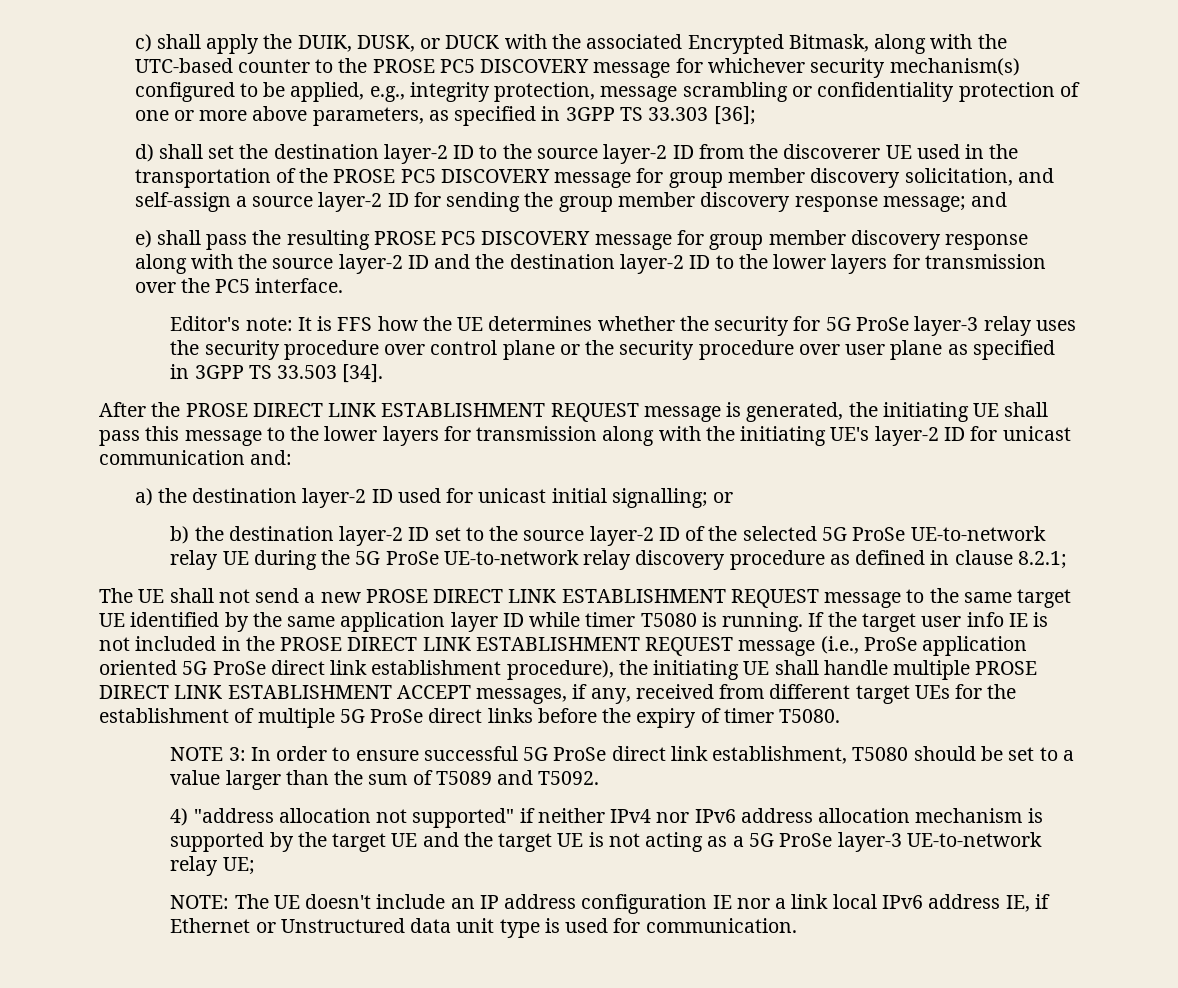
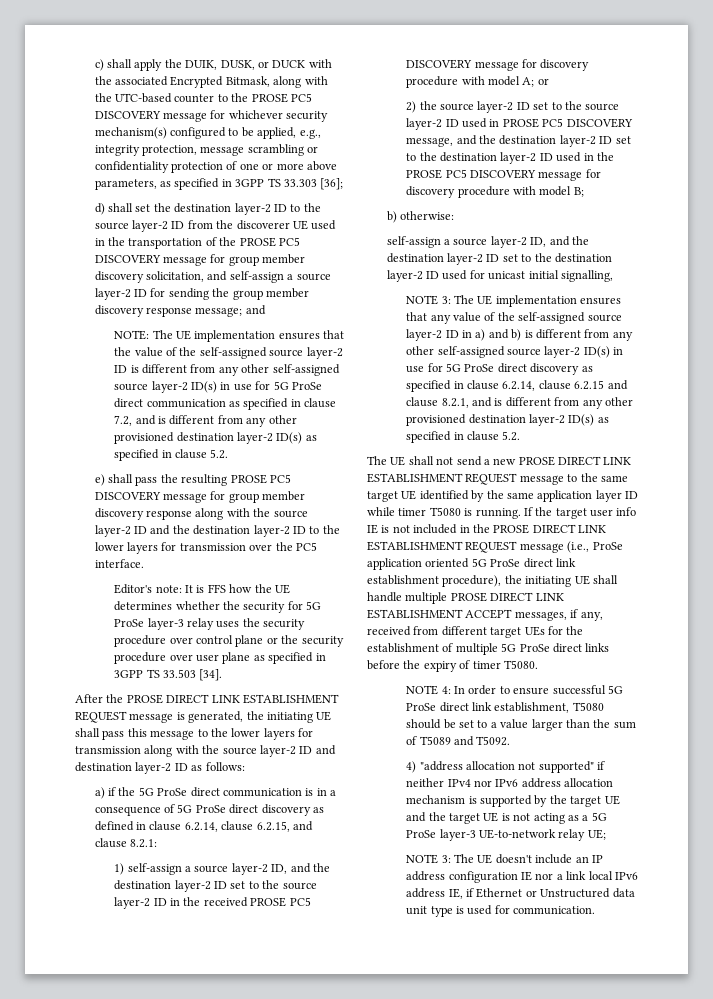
(1008, 199) none -> [114,330,345,342] [114,347,343,359] [114,364,340,376] [114,381,322,393] [114,398,337,410] [114,415,297,427] [114,432,317,444] [114,449,229,461] // NOTE: The UE implementation ensures that the value of the self-assigned source layer-2 ID is different from any other self-assigned source layer-2 ID(s) in use for 5G ProSe direct communication as specified in clause 7.2, and is different from any other provisioned destination layer-2 ID(s) as specified in clause 5.2.
[740,426,1071,446] [99,450,293,465] [134,488,734,508] [170,526,190,544] initiating UE's layer-2 ID for unicast communication and: // a) the destination layer-2 ID used for unicast initial signalling; or // b) -> [222,745,336,757] [75,762,245,774] [94,787,337,799] [94,804,324,816] [94,821,313,832] [94,838,158,848] [114,863,311,875] source layer-2 ID and destination layer-2 ID as follows: // a) if the 5G ProSe direct communication is in a consequence of 5G ProSe direct discovery as defined in clause 6.2.14, clause 6.2.15, and clause 8.2.1: // 1) self-assign a source layer-2 ID, and
[685,526,1046,541] [170,550,1067,570] of the selected 5G ProSe UE-to-network relay UE during the 5G ProSe UE-to-network relay discovery procedure as defined in clause 8.2.1; -> [170,897,311,907] [406,59,590,71] [406,76,549,88] [406,101,620,113] [406,118,633,130] [406,135,631,147] [406,152,614,164] [406,169,601,181] [406,186,584,198] [386,211,455,223] [386,236,589,248] [386,253,612,265] [386,270,613,282] [406,295,622,307] [406,312,622,324] [406,329,633,341] [406,346,624,358] [406,363,593,375] [406,380,628,392] [406,397,633,409] [406,414,609,426] [406,431,521,443] in the received PROSE PC5 DISCOVERY message for discovery procedure with model A; or // 2) the source layer-2 ID set to the source layer-2 ID used in PROSE PC5 DISCOVERY message, and the destination layer-2 ID set to the destination layer-2 ID used in the PROSE PC5 DISCOVERY message for discovery procedure with model B; // b) otherwise: // self-assign a source layer-2 ID, and the destination layer-2 ID set to the destination layer-2 ID used for unicast initial signalling, // NOTE 3: The UE implementation ensures that any value of the self-assigned source layer-2 ID in a) and b) is different from any other self-assigned source layer-2 ID(s) in use for 5G ProSe direct discovery as specified in clause 6.2.14, clause 6.2.15 and clause 8.2.1, and is different from any other provisioned destination layer-2 ID(s) as specified in clause 5.2.
[228,747,246,761] 3: -> [441,686,451,694] 4:
[170,895,230,909] NOTE: -> [406,854,451,864] NOTE 3:

